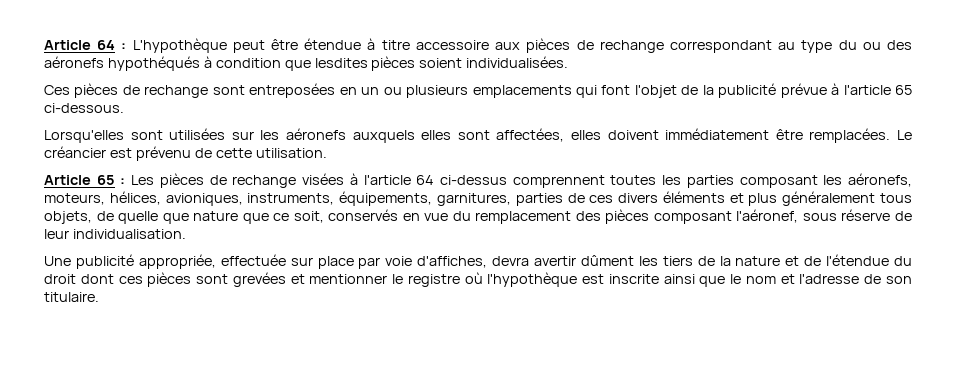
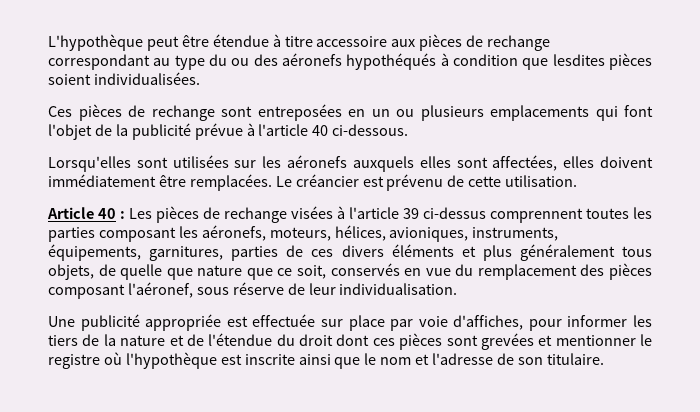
[44,40,127,50] Article 64 : -> (48, 42) none
[895,85,913,95] 65 -> [312,125,329,136] 40
[96,175,115,185] 65 -> [98,208,116,219] 40
[416,175,435,185] 64 -> [403,208,419,219] 39
[138,254,216,269] appropriée, -> [145,314,248,331] appropriée est
[492,255,634,266] devra avertir dûment -> [528,315,628,331] pour informer

